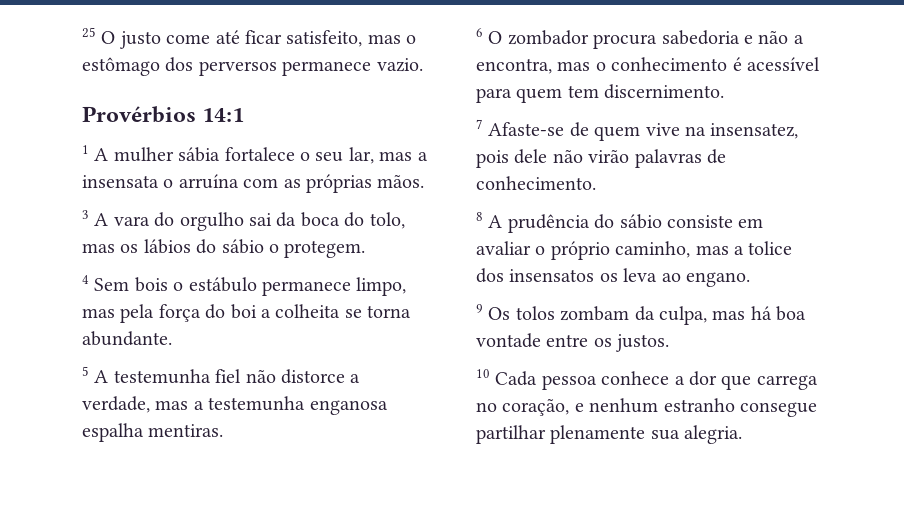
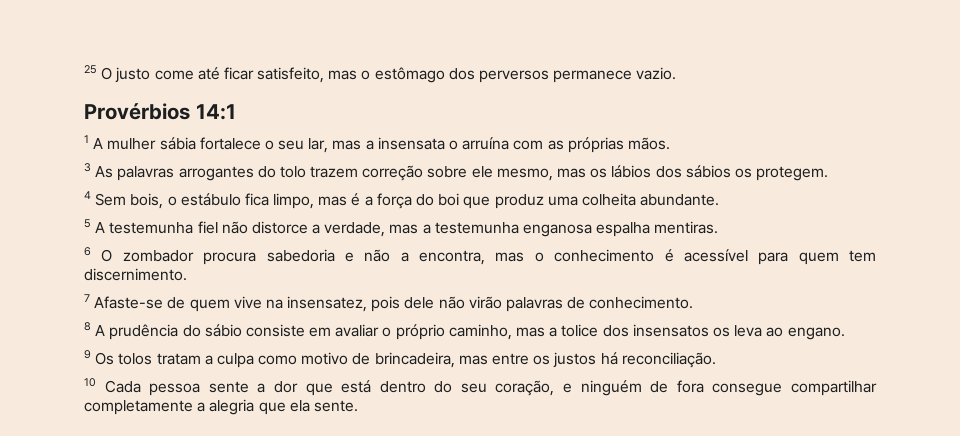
[94,212,405,231] [82,239,279,254] A vara do orgulho sai da boca do tolo, mas os lábios do sábio o -> [95,165,752,181] As palavras arrogantes do tolo trazem correção sobre ele mesmo, mas os lábios dos sábios os
[134,277,168,292] bois -> [130,193,164,209] bois,
[262,281,351,296] permanece -> [244,193,269,206] fica
[120,304,155,323] pela -> [351,193,373,206] é a
[261,304,412,318] a colheita se torna -> [463,193,636,209] que produz uma colheita
[560,306,807,325] [476,333,670,352] zombam da culpa, mas há boa vontade entre os justos. -> [156,352,716,368] tratam a culpa como motivo de brincadeira, mas entre os justos há reconciliação.
[601,371,670,385] conhece -> [208,381,249,393] sente
[756,375,818,390] [476,398,817,417] [476,425,743,444] carrega no coração, e nenhum estranho consegue partilhar plenamente sua alegria. -> [341,380,877,396] [84,399,358,415] está dentro do seu coração, e ninguém de fora consegue compartilhar completamente a alegria que ela sente.

